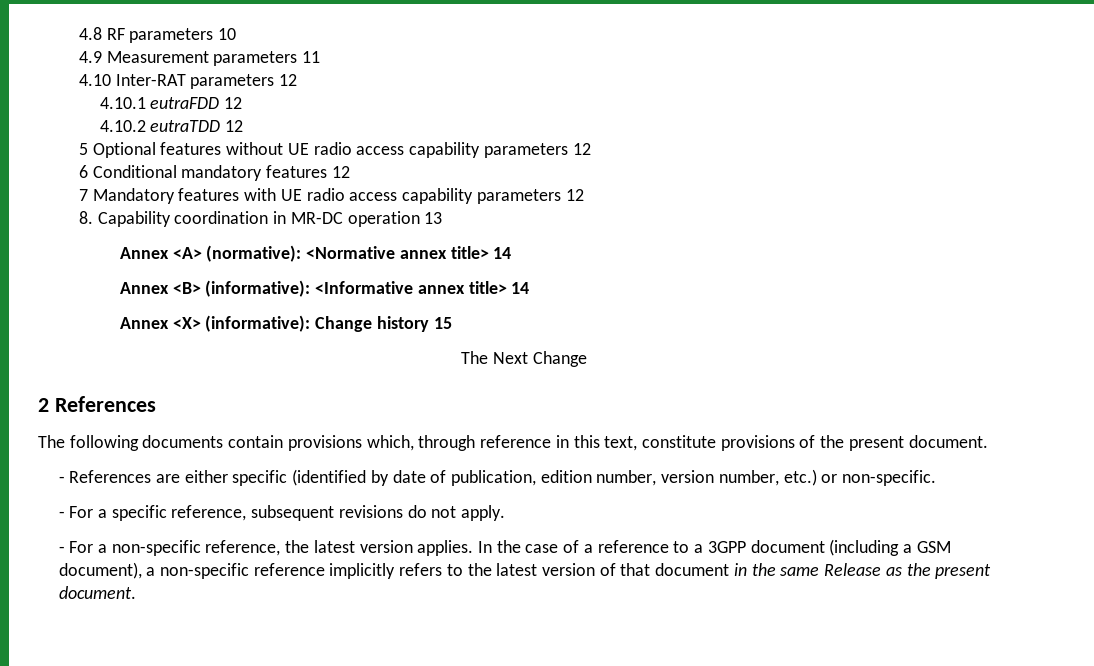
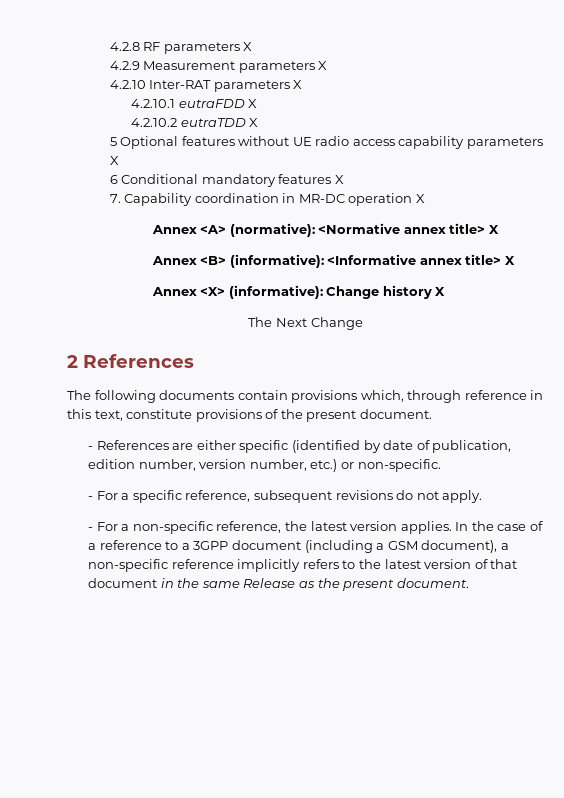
[79,27,103,40] 4.8 -> [109,42,140,51] 4.2.8
[218,28,237,40] [79,51,321,66] [79,74,298,89] [99,97,242,109] [99,120,243,132] 10 // 4.9 Measurement parameters 11 // 4.10 Inter-RAT parameters 12 // 4.10.1 eutraFDD 12 // 4.10.2 eutraTDD 12 -> [243,42,253,51] [109,61,328,73] [109,80,303,92] [131,99,258,108] [131,118,259,127] X // 4.2.9 Measurement parameters X // 4.2.10 Inter-RAT parameters X // 4.2.10.1 eutraFDD X // 4.2.10.2 eutraTDD X
[572,143,591,155] 12 -> [109,156,119,165] X
[331,166,350,178] [79,188,584,204] [79,211,94,224] 12 // 7 Mandatory features with UE radio access capability parameters 12 // 8. -> [334,175,344,184] [109,194,121,203] X // 7.
[424,212,443,224] 13 -> [415,194,425,203] X
[493,247,512,259] 14 -> [488,225,499,234] X
[511,282,530,294] 14 -> [504,256,515,265] X
[433,317,452,329] 15 -> [435,287,446,296] X

